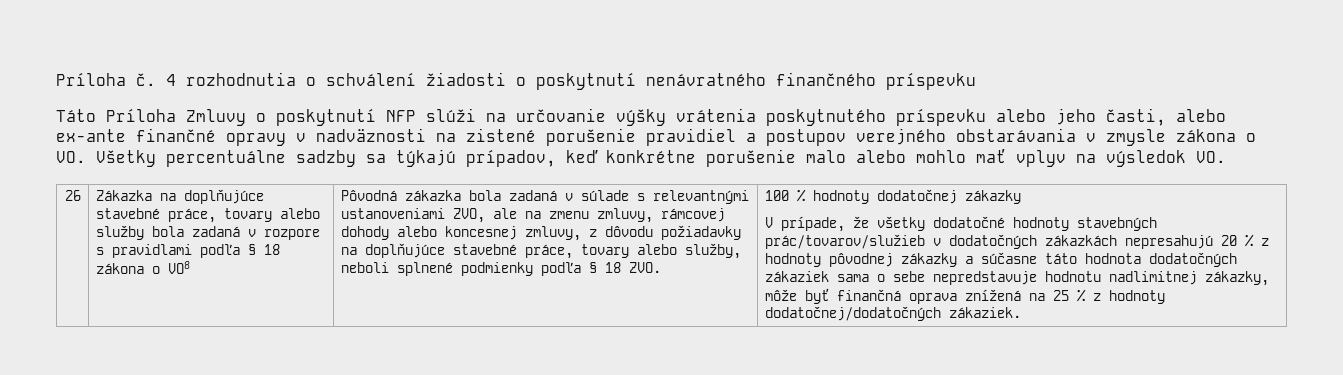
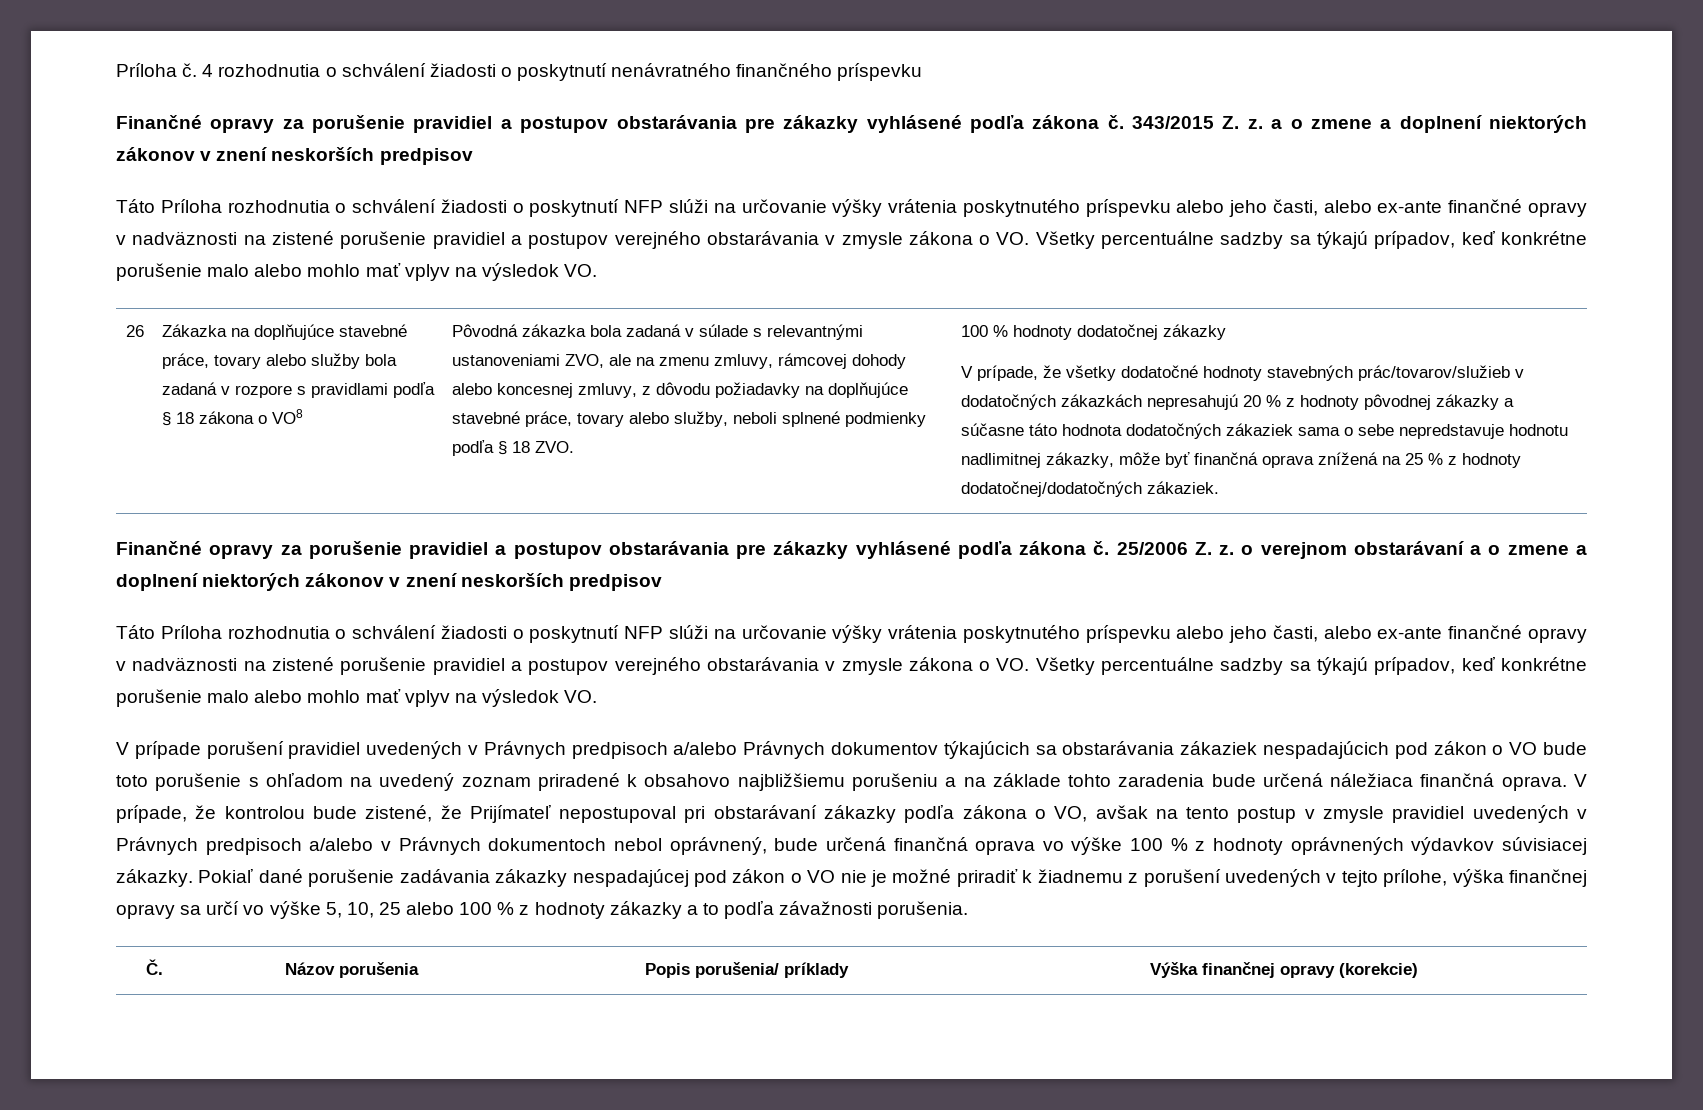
[56,109,246,126] Táto Príloha Zmluvy -> [116,115,1587,133] [116,147,473,165] [116,199,507,213] Finančné opravy za porušenie pravidiel a postupov obstarávania pre zákazky vyhlásené podľa zákona č. 343/2015 Z. z. a o zmene a doplnení niektorých zákonov v znení neskorších predpisov // Táto Príloha rozhodnutia o schválení žiadosti
(1021, 312) none -> [116,541,1588,559] [116,573,662,591] [116,625,1587,643] [116,657,1587,675] [116,689,598,707] [116,741,1587,759] [116,773,1587,791] [116,805,1588,823] [116,837,1588,855] [116,869,1588,887] [116,901,969,919] [145,959,163,975] [285,962,419,978] [644,962,849,978] [1149,962,1418,978] // Finančné opravy za porušenie pravidiel a postupov obstarávania pre zákazky vyhlásené podľa zákona č. 25/2006 Z. z. o verejnom obstarávaní a o zmene a doplnení niektorých zákonov v znení neskorších predpisov // Táto Príloha rozhodnutia o schválení žiadosti o poskytnutí NFP slúži na určovanie výšky vrátenia poskytnutého príspevku alebo jeho časti, alebo ex-ante finančné opravy v nadväznosti na zistené porušenie pravidiel a postupov verejného obstarávania v zmysle zákona o VO. Všetky percentuálne sadzby sa týkajú prípadov, keď konkrétne porušenie malo alebo mohlo mať vplyv na výsledok VO. // V prípade porušení pravidiel uvedených v Právnych predpisoch a/alebo Právnych dokumentov týkajúcich sa obstarávania zákaziek nespadajúcich pod zákon o VO bude toto porušenie s ohľadom na uvedený zoznam priradené k obsahovo najbližšiemu porušeniu a na základe tohto zaradenia bude určená náležiaca finančná oprava. V prípade, že kontrolou bude zistené, že Prijímateľ nepostupoval pri obstarávaní zákazky podľa zákona o VO, avšak na tento postup v zmysle pravidiel uvedených v Právnych predpisoch a/alebo v Právnych dokumentoch nebol oprávnený, bude určená finančná oprava vo výške 100 % z hodnoty oprávnených výdavkov súvisiacej zákazky. Pokiaľ dané porušenie zadávania zákazky nespadajúcej pod zákon o VO nie je možné priradiť k žiadnemu z porušení uvedených v tejto prílohe, výška finančnej opravy sa určí vo výške 5, 10, 25 alebo 100 % z hodnoty zákazky a to podľa závažnosti porušenia. // Č. | Názov porušenia | Popis porušenia/ príklady | Výška finančnej opravy (korekcie)

